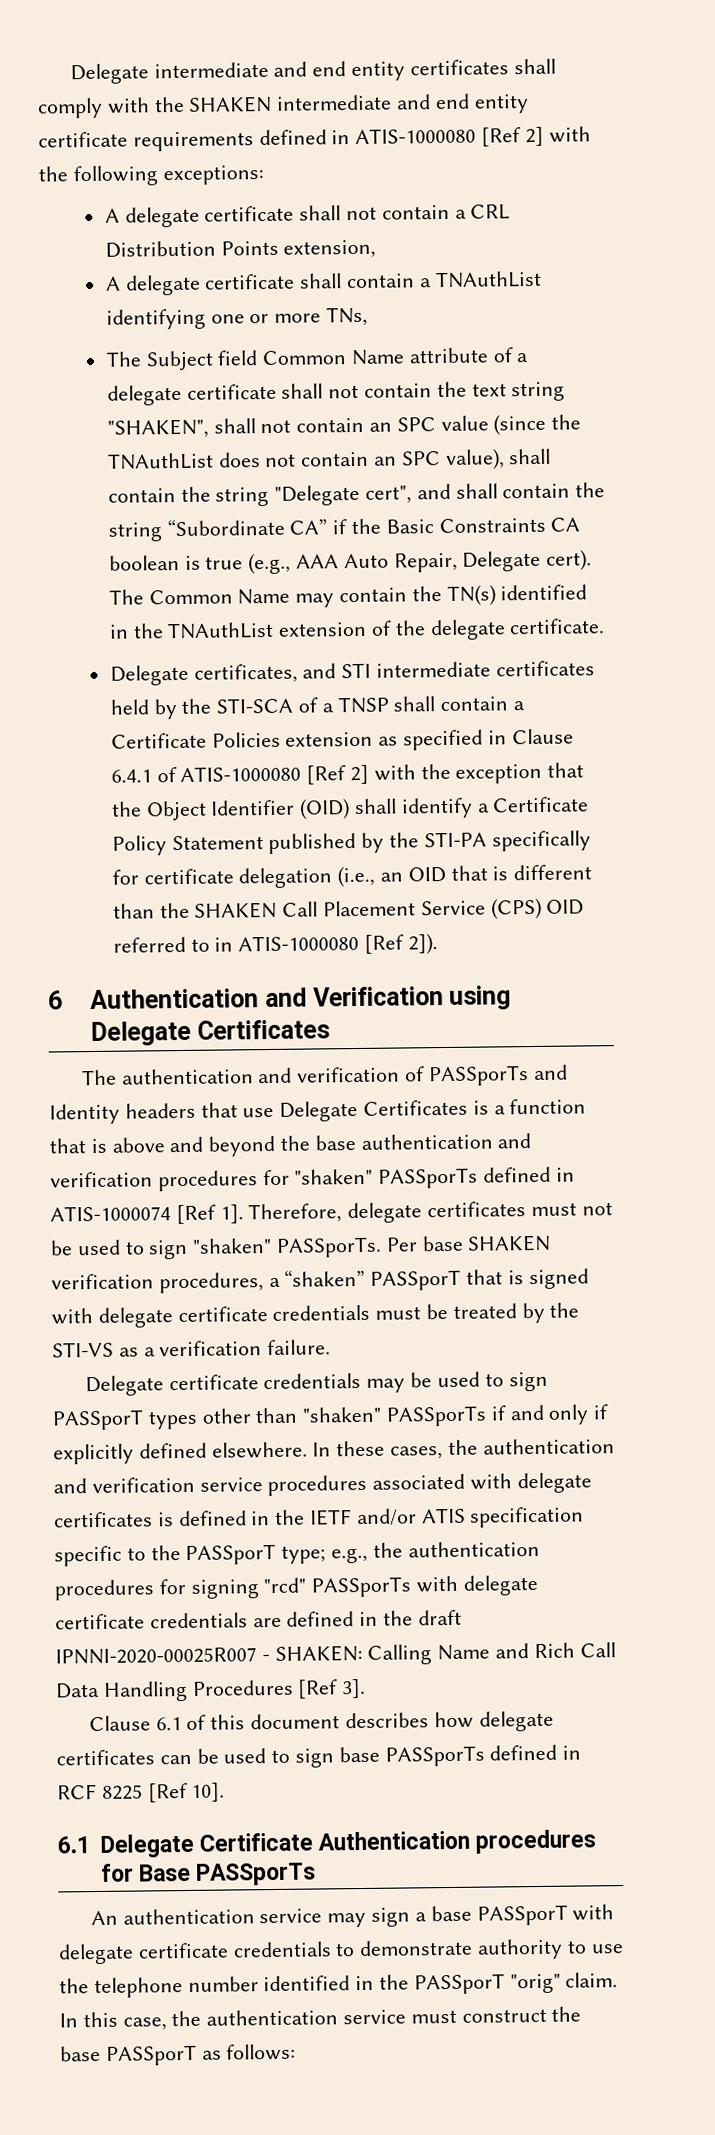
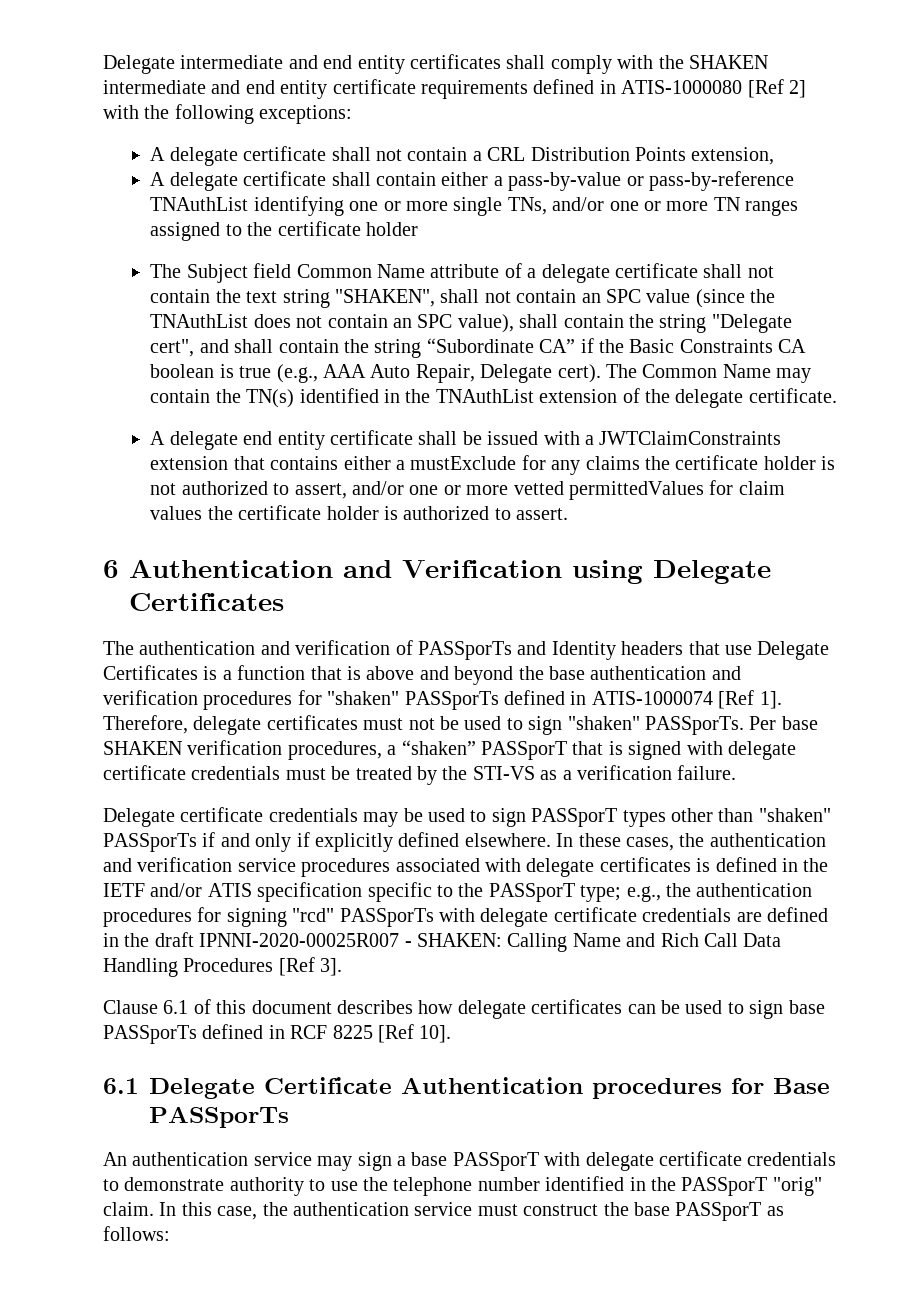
[419,278,432,288] a -> [441,171,794,191] either a pass-by-value or pass-by-reference
(322, 318) none -> [453,197,503,216] single
(369, 316) none -> [552,197,799,216] [150,221,418,241] and/or one or more TN ranges assigned to the certificate holder
[109,660,595,686] [109,696,526,720] [110,728,574,751] [110,762,585,785] [110,796,590,822] [111,830,591,856] [111,864,593,889] [112,897,585,920] [112,933,438,955] Delegate certificates, and STI intermediate certificates held by the STI-SCA of a TNSP shall contain a Certificate Policies extension as specified in Clause 6.4.1 of ATIS-1000080 [Ref 2] with the exception that the Object Identifier (OID) shall identify a Certificate Policy Statement published by the STI-PA specifically for certificate delegation (i.e., an OID that is different than the SHAKEN Call Placement Service (CPS) OID referred to in ATIS-1000080 [Ref 2]). -> [150,430,782,450] [150,455,836,475] [150,480,785,500] [150,505,569,520] A delegate end entity certificate shall be issued with a JWTClaimConstraints extension that contains either a mustExclude for any claims the certificate holder is not authorized to assert, and/or one or more vetted permittedValues for claim values the certificate holder is authorized to assert.

